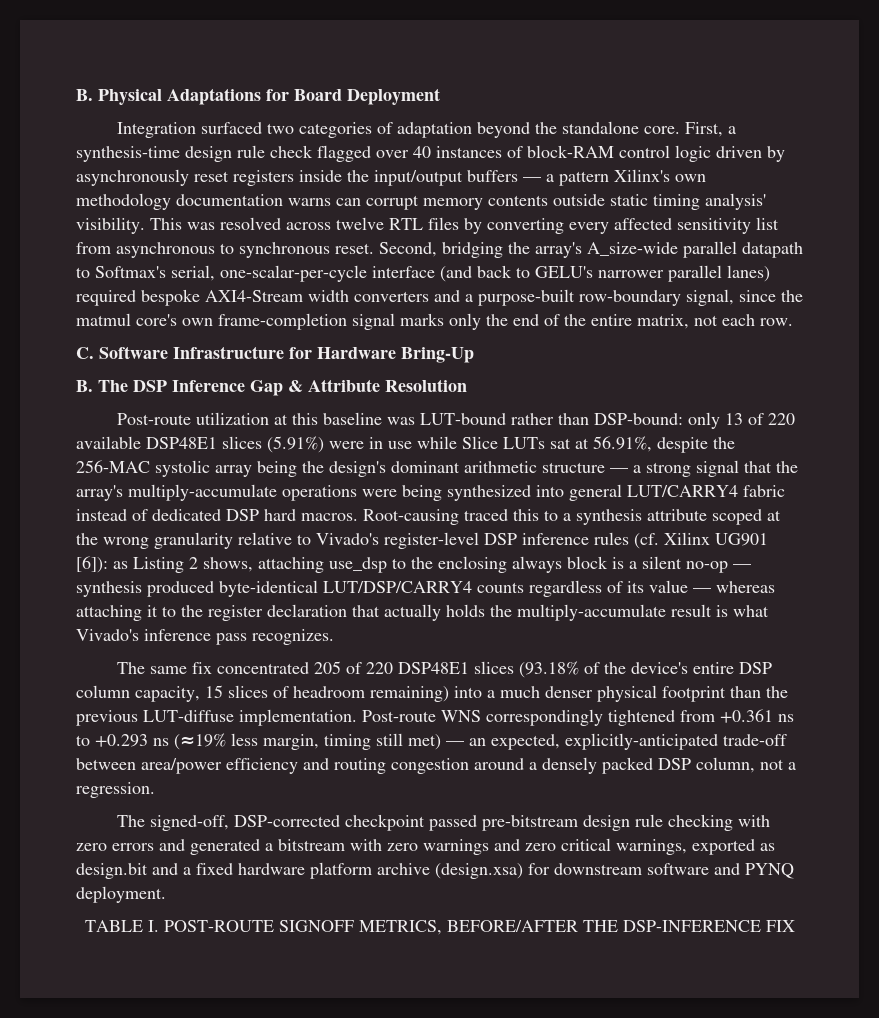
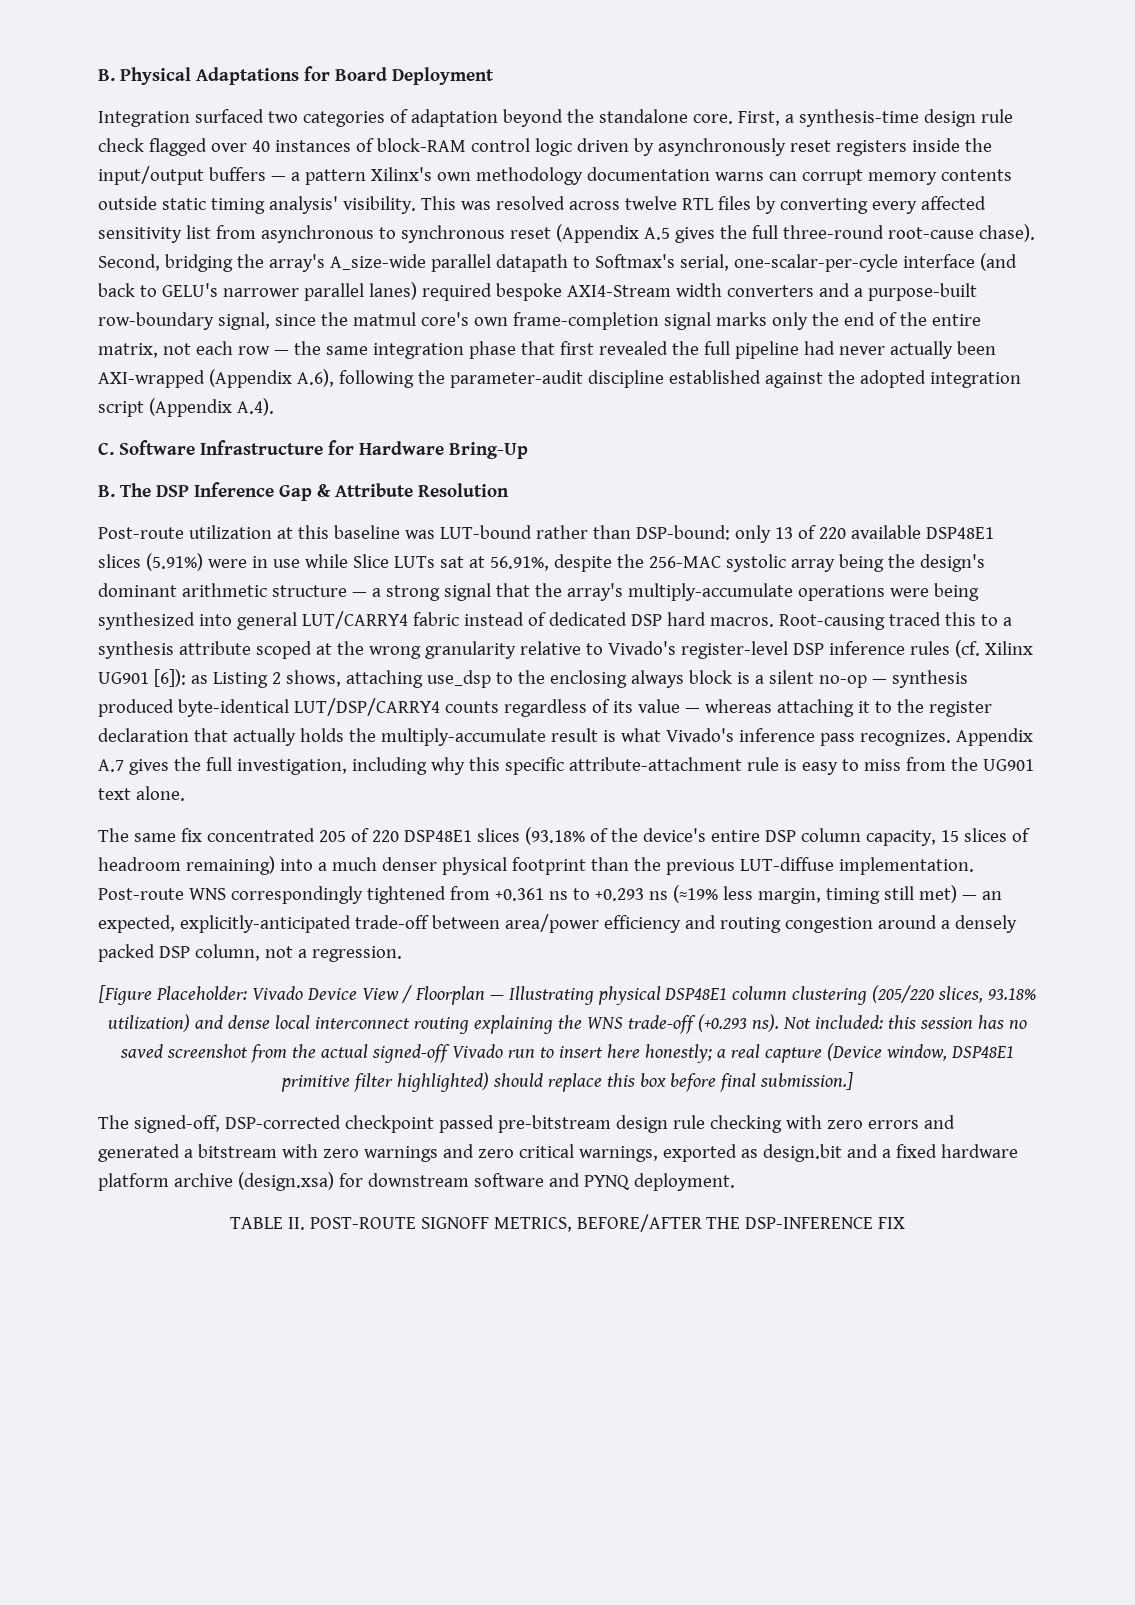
[335,243,374,254] reset. -> [509,224,1035,243] reset (Appendix A.5 gives the full three-round root-cause chase).
[760,318,793,326] row. -> [237,341,996,359] [98,369,1021,388] [98,398,274,417] row — the same integration phase that first revealed the full pipeline had never actually been AXI-wrapped (Appendix A.6), following the parameter-audit discipline established against the adopted integration script (Appendix A.4).
(334, 637) none -> [955,728,1033,746] [98,757,1034,775] [98,786,185,801] Appendix A.7 gives the full investigation, including why this specific attribute-attachment rule is easy to miss from the UG901 text alone.
(155, 790) none -> [98,985,1037,1005] [108,1014,1027,1034] [120,1043,1014,1063] [280,1072,854,1092] // [Figure Placeholder: Vivado Device View / Floorplan — Illustrating physical DSP48E1 column clustering (205/220 slices, 93.18% utilization) and dense local interconnect routing explaining the WNS trade-off (+0.293 ns). Not included: this session has no saved screenshot from the actual signed-off Vivado run to insert here honestly; a real capture (Device window, DSP48E1 primitive filter highlighted) should replace this box before final submission.]
[147,920,159,932] I. -> [287,1217,305,1230] II.

